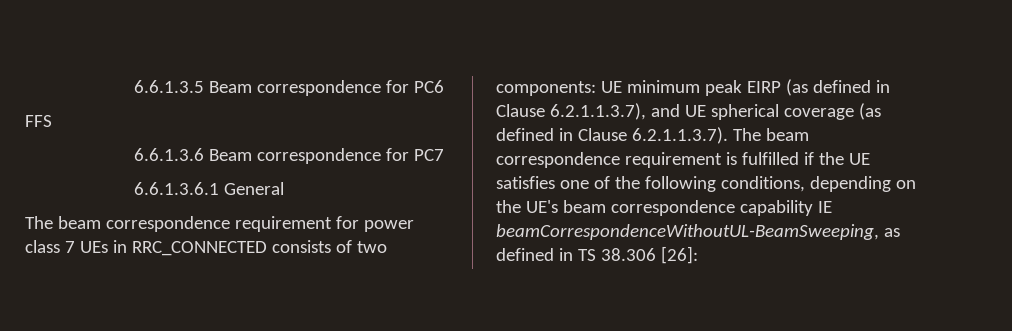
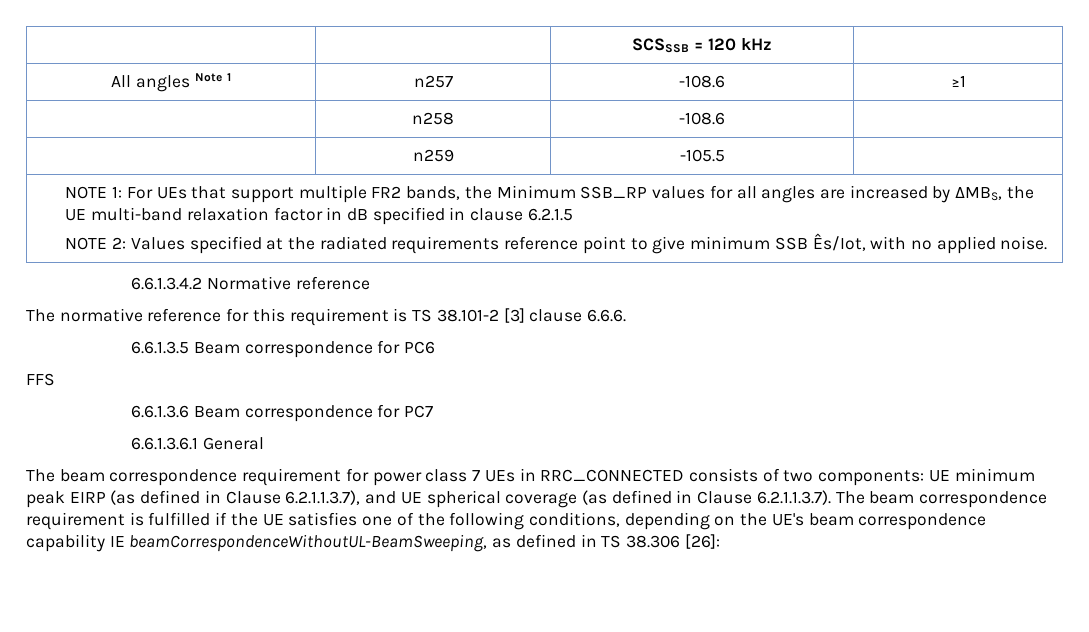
(133, 86) none -> [632,38,772,53] [111,73,231,92] [413,75,453,88] [679,75,725,88] [950,75,966,87] [412,112,454,125] [679,112,725,125] [412,149,454,162] [679,149,725,162] [65,185,1034,203] [65,207,573,225] [65,233,1048,254] [131,276,370,290] [26,308,626,326] | | SCSSSB = 120 kHz | // All angles Note 1 | n257 | -108.6 | ≥1 // | n258 | -108.6 | // | n259 | -105.5 | // NOTE 1: For UEs that support multiple FR2 bands, the Minimum SSB_RP values for all angles are increased by ΔMBS, the UE multi-band relaxation factor in dB specified in clause 6.2.1.5 // NOTE 2: Values specified at the radiated requirements reference point to give minimum SSB Ês/Iot, with no applied noise. // 6.6.1.3.4.2 Normative reference // The normative reference for this requirement is TS 38.101-2 [3] clause 6.6.6. //

